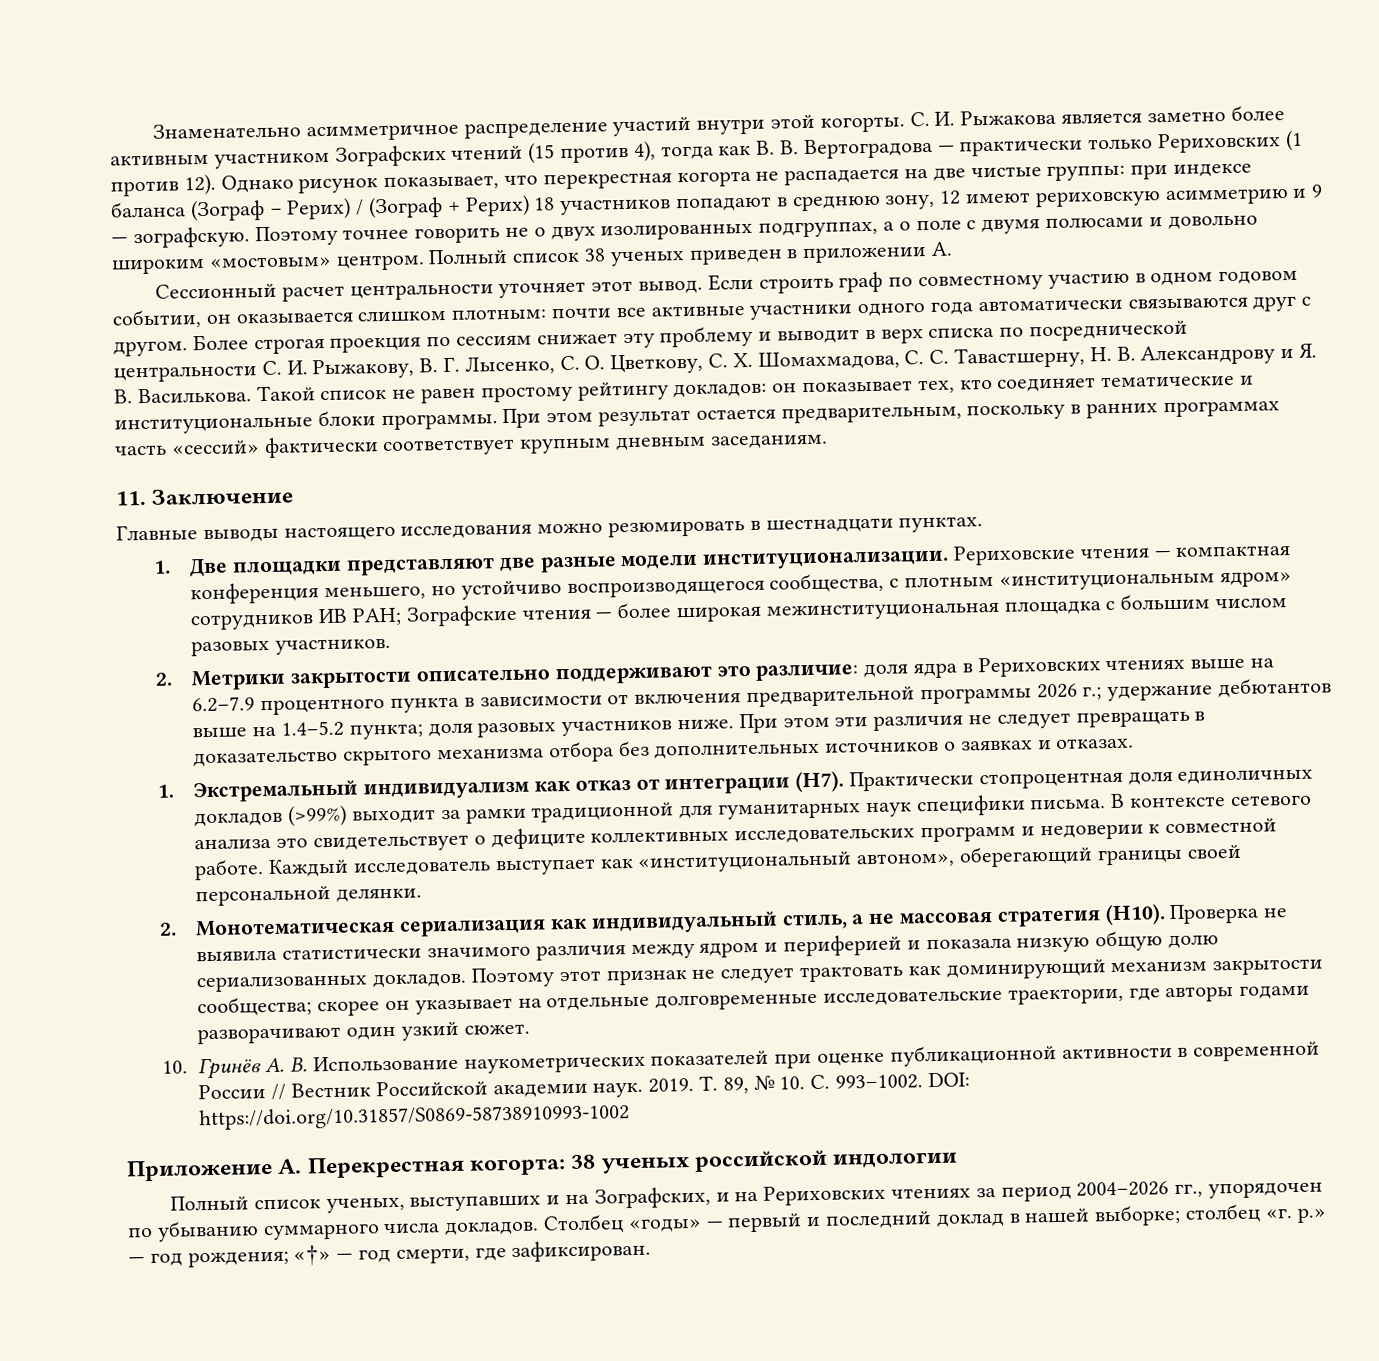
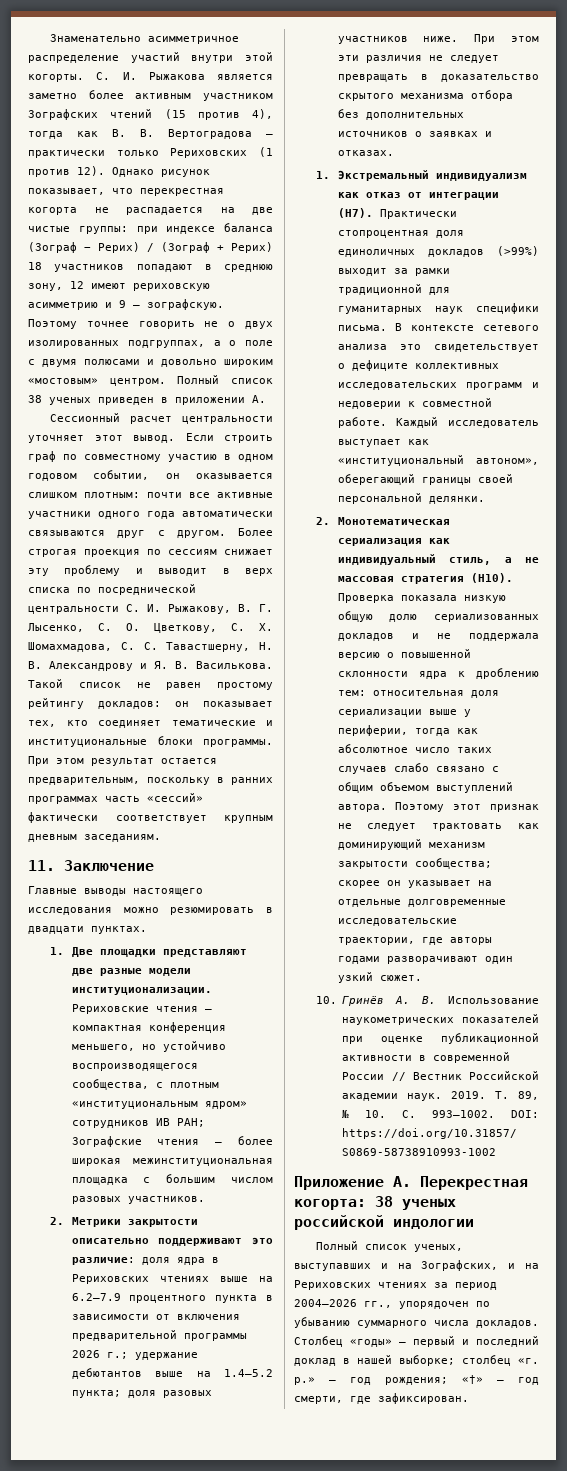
[765,517,894,533] шестнадцати -> [28,926,84,934] двадцати
[1263,908,1289,918] [196,934,921,962] не выявила статистически значимого различия между ядром и периферией и -> (394, 598) none
[372,972,468,988] докладов. -> [337,633,539,641] [337,649,471,660] [337,668,539,679] [337,690,499,698] [337,709,471,717] [337,725,478,736] [337,744,492,753] [337,763,499,774] [337,782,513,793] [337,804,387,812] докладов и не поддержала версию о повышенной склонности ядра к дроблению тем: относительная доля сериализации выше у периферии, тогда как абсолютное число таких случаев слабо связано с общим объемом выступлений автора.

